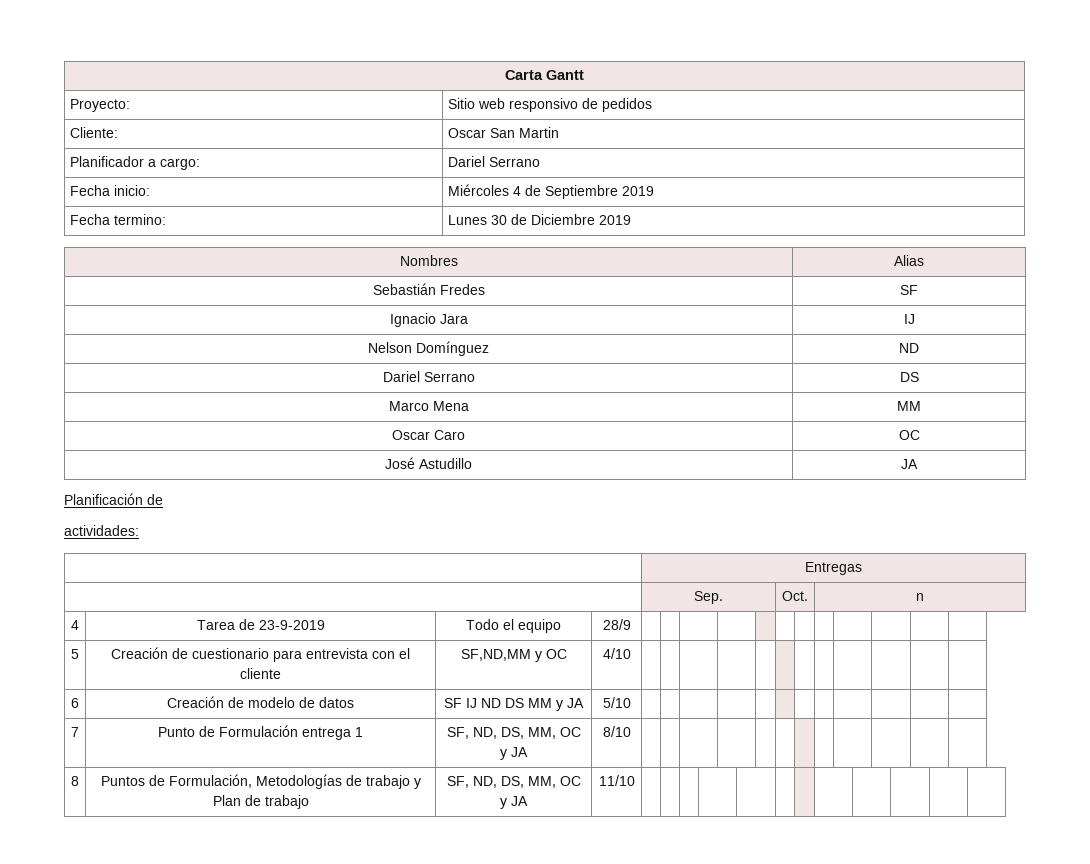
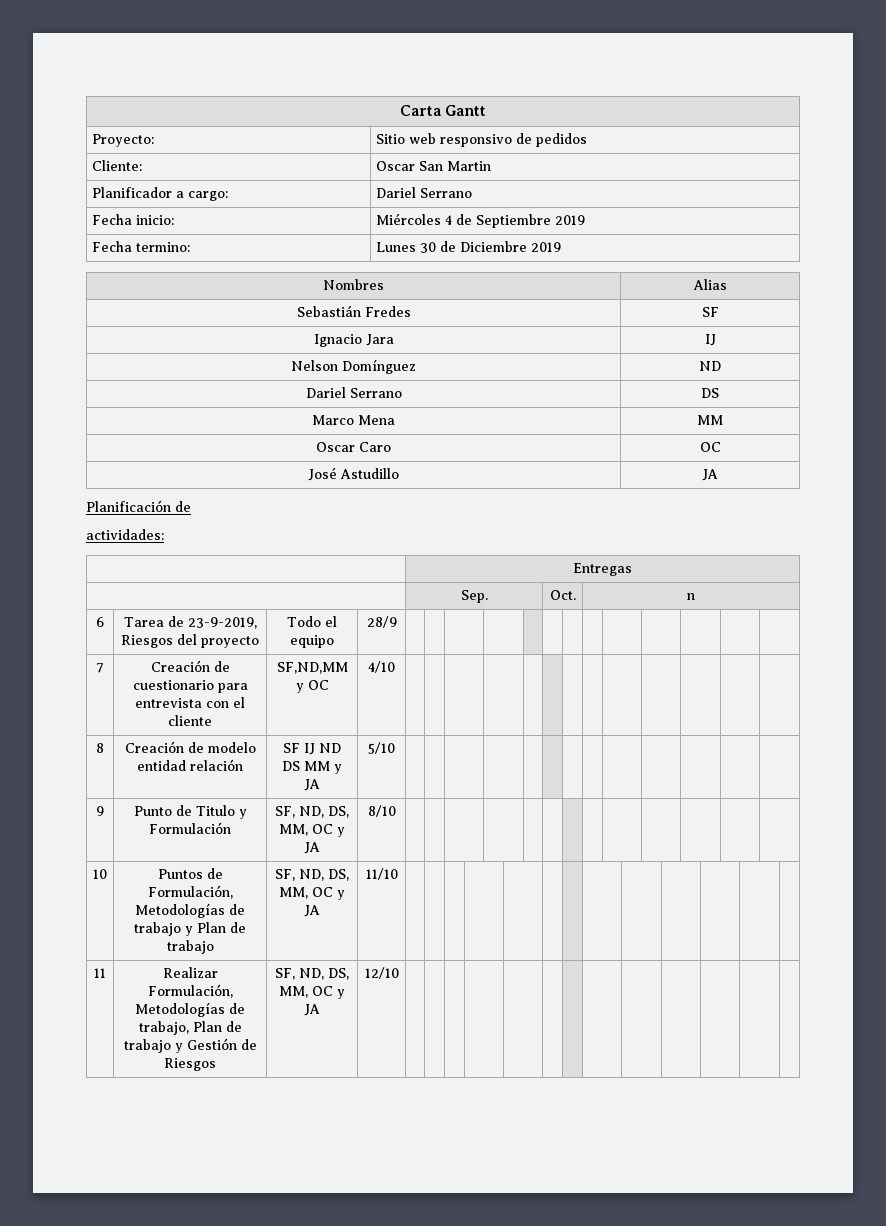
[71,620,79,630] 4 -> [96,617,104,627] 6
[258,620,325,630] 23-9-2019 -> [187,617,257,629] [121,634,259,648] 23-9-2019, Riesgos del proyecto
[71,649,79,659] // 5 -> [96,663,104,673] | // 7
[71,698,79,708] // 6 -> [96,743,104,753] | // 8
[299,697,354,708] de datos -> [137,759,243,771] entidad relación
[71,727,79,737] // 7 -> [96,806,104,816] | // 9
(215, 731) none -> [195,805,247,819] Titulo y
[302,727,364,740] entrega 1 -> (231, 828) none
[71,776,79,786] // 8 -> [93,869,107,879] | // 10
(635, 780) none -> [94,968,106,978] [162,967,218,978] [147,984,233,998] [135,1002,245,1017] [138,1021,242,1035] [123,1038,257,1053] [164,1058,216,1071] [275,968,349,980] [279,986,345,999] [304,1004,320,1016] [364,967,399,979] | // 11 | Realizar Formulación, Metodologías de trabajo, Plan de trabajo y Gestión de Riesgos | SF, ND, DS, MM, OC y JA | 12/10 | | | | | | | | | | | | |

